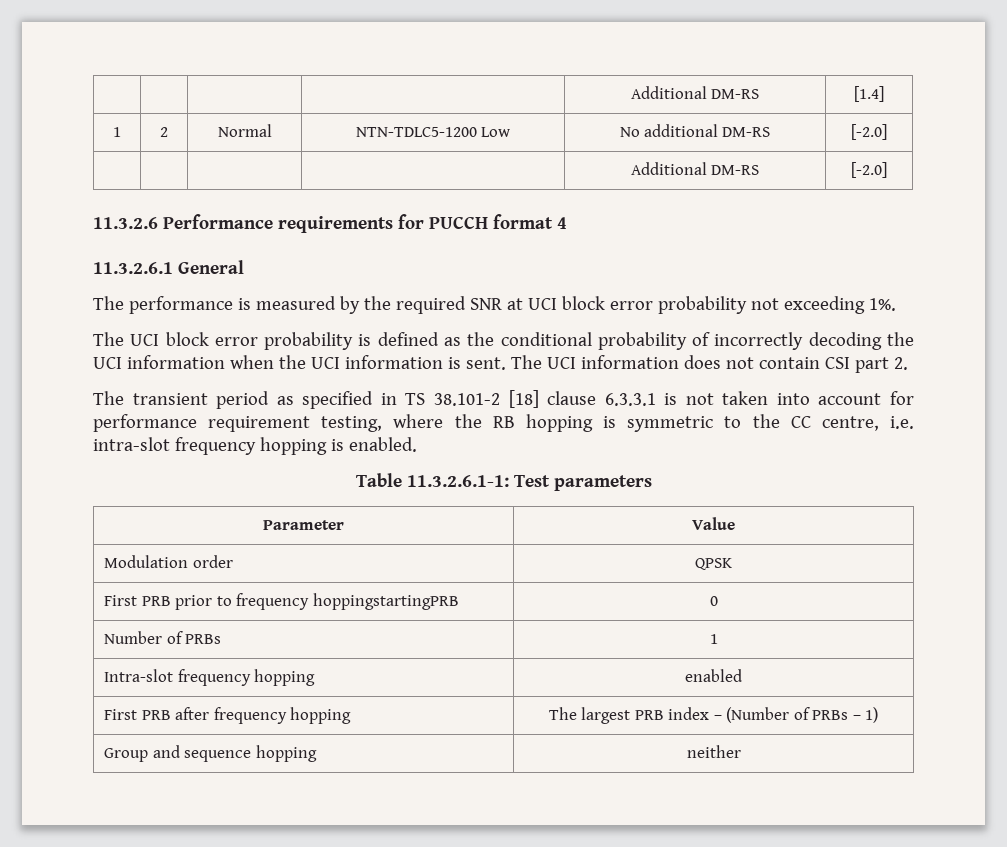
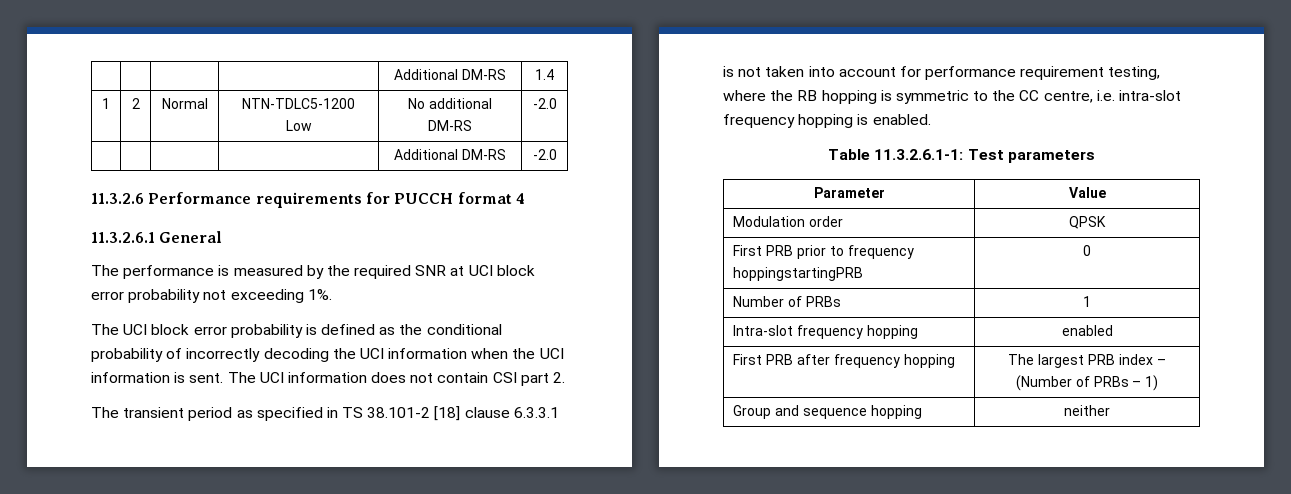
[630,86,760,99] [854,86,884,102] | | | | Additional DM-RS | [1.4] -> [394,69,506,80] [535,69,554,80] | | | | Additional DM-RS | 1.4
[851,124,887,140] [630,162,760,175] [851,162,887,178] [-2.0] // | | | | Additional DM-RS | [-2.0] -> [532,98,557,109] [394,149,506,160] [532,149,557,160] -2.0 // | | | | Additional DM-RS | -2.0

